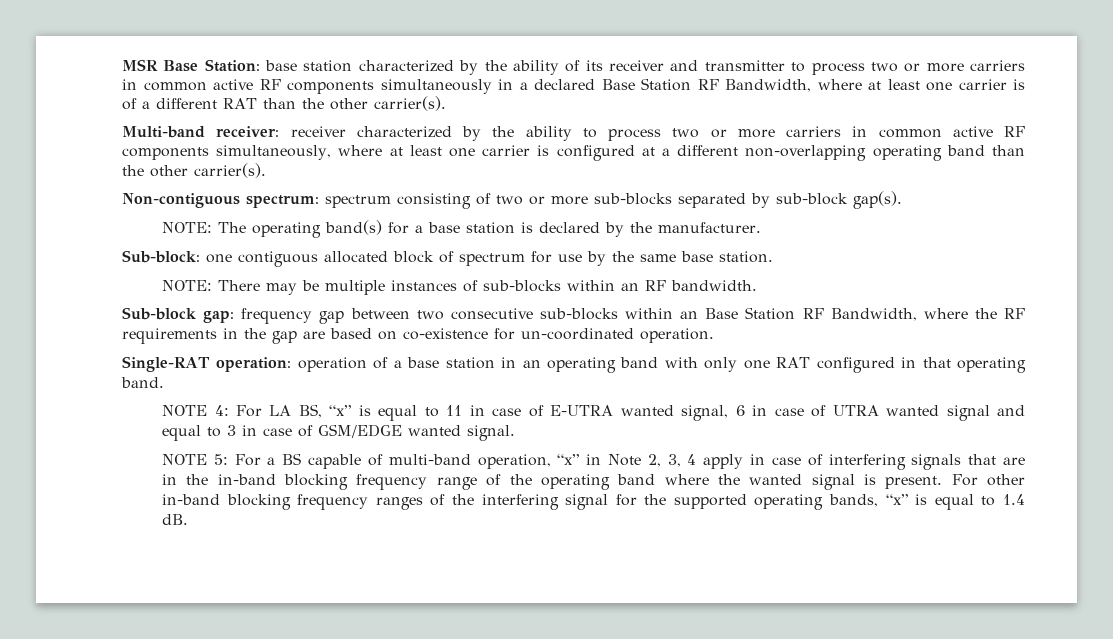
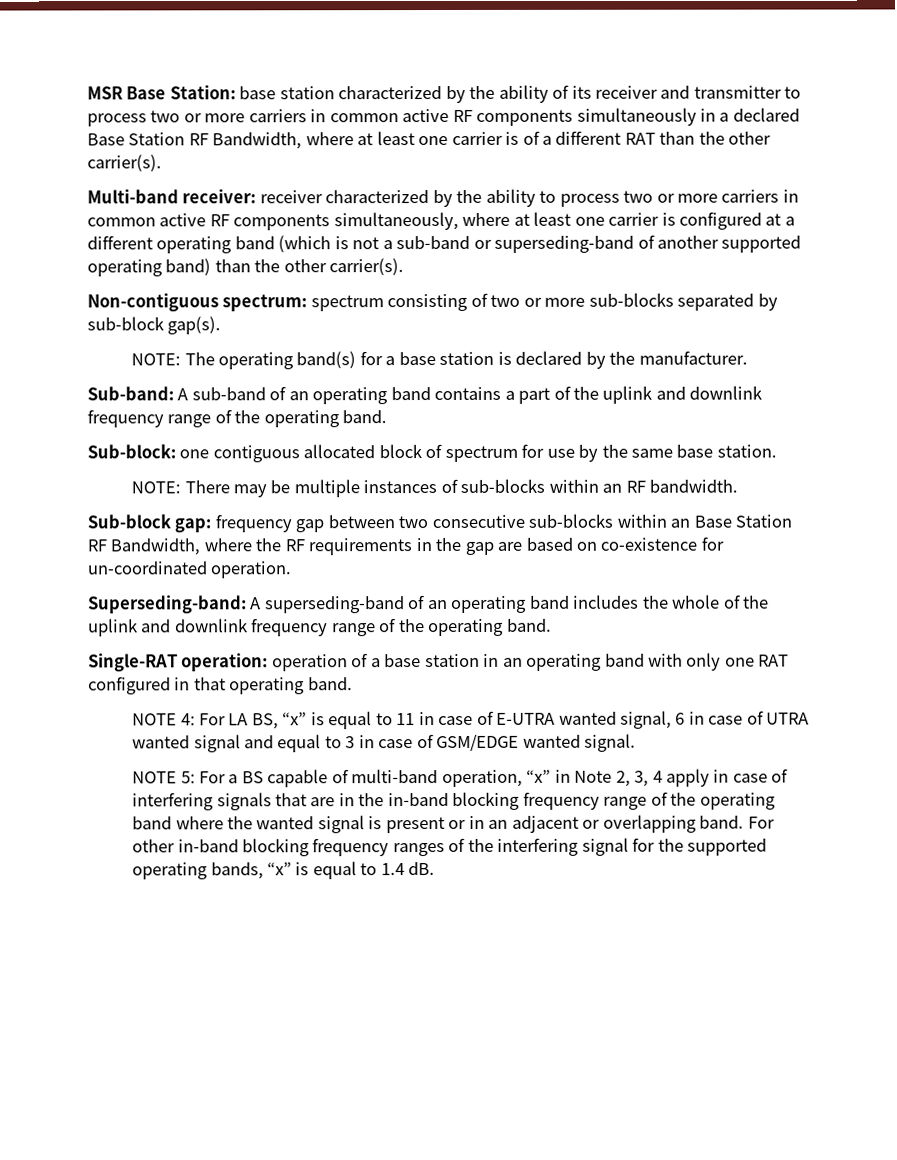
[745,145,985,161] non-overlapping operating band -> [156,234,802,254] [87,258,212,277] operating band (which is not a sub-band or superseding-band of another supported operating band)
(762, 227) none -> [87,385,763,405] [87,409,388,428] // Sub-band: A sub-band of an operating band contains a part of the uplink and downlink frequency range of the operating band.
(714, 335) none -> [88,594,770,614] [88,618,552,637] // Superseding-band: A superseding-band of an operating band includes the whole of the uplink and downlink frequency range of the operating band.
[885,476,943,489] present. -> [385,814,745,834] present or in an adjacent or overlapping band.

